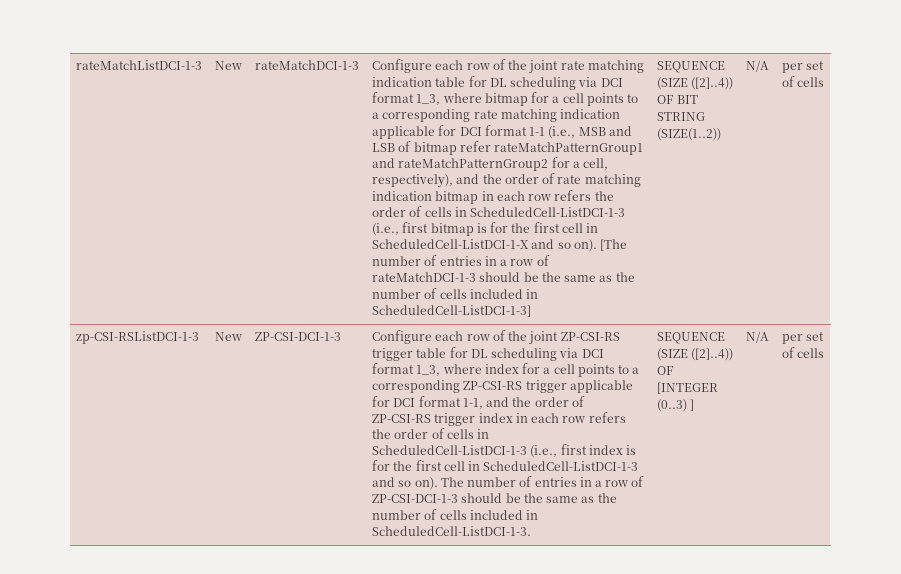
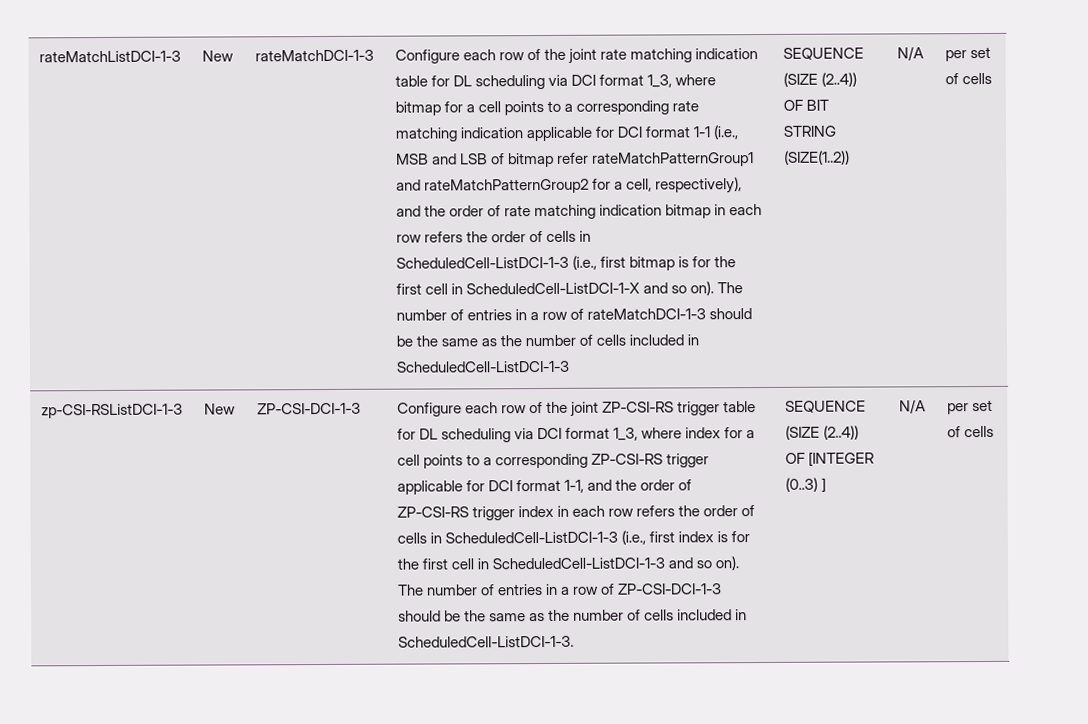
[600,239,628,251] [The -> [717,282,744,294] The
[372,305,532,317] [657,61,726,73] [657,77,734,90] ScheduledCell-ListDCI-1-3] | SEQUENCE (SIZE ([2]..4)) -> [395,360,570,373] [782,47,864,60] [782,72,857,87] ScheduledCell-ListDCI-1-3 | SEQUENCE (SIZE (2..4))
[691,348,734,361] ([2]..4)) -> [822,425,859,440] (2..4))

